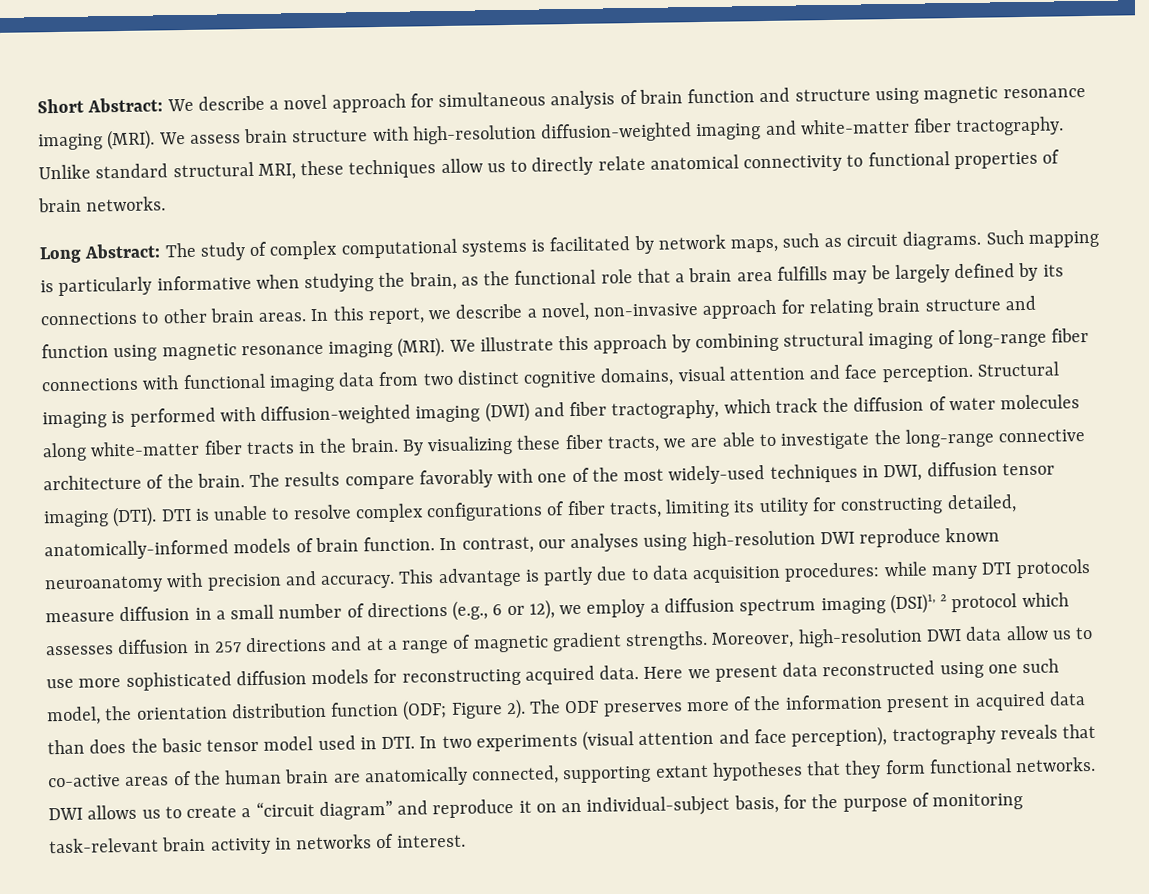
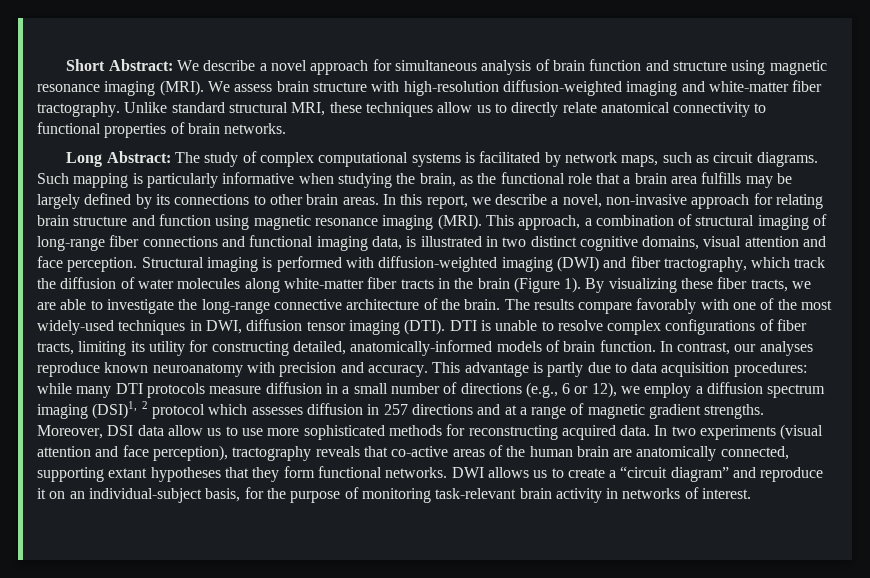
[448,332,779,354] We illustrate this approach by combining -> [485,214,693,230] This approach, a combination of
[142,375,180,390] with -> [221,236,245,247] and
[338,371,420,387] data from -> [371,236,498,250] data, is illustrated in
[349,437,399,453] brain. -> [477,277,582,293] brain (Figure 1).
[643,530,855,551] using high-resolution DWI -> (813, 348) none
[797,627,962,648] high-resolution DWI -> [107,425,134,436] DSI
[235,669,370,686] diffusion models -> [388,425,442,436] methods
[643,658,1060,682] [46,691,1086,726] [47,735,416,755] Here we present data reconstructed using one such model, the orientation distribution function (ODF; Figure 2). The ODF preserves more of the information present in acquired data than does the basic tensor model used in DTI. -> (651, 430) none

